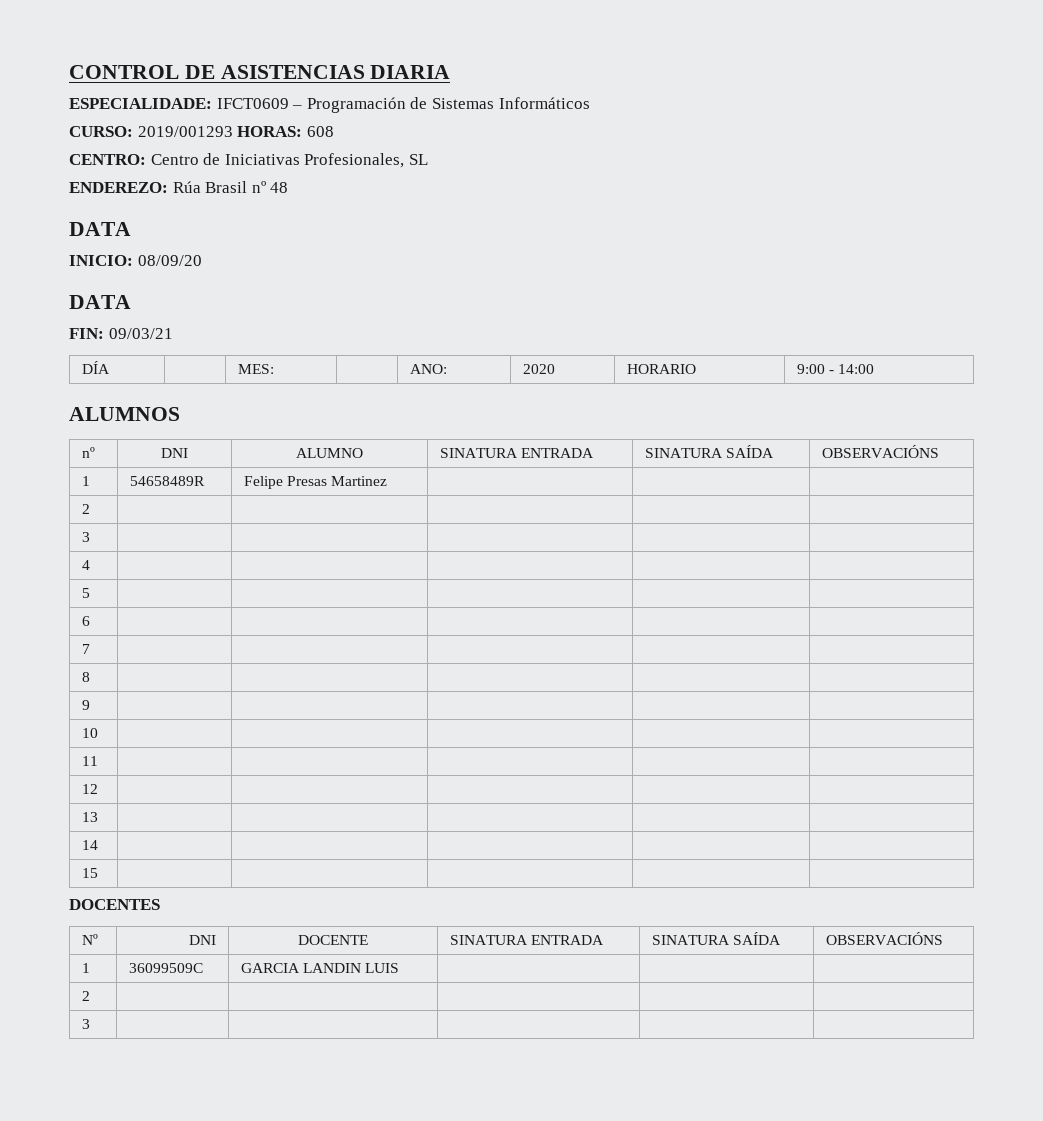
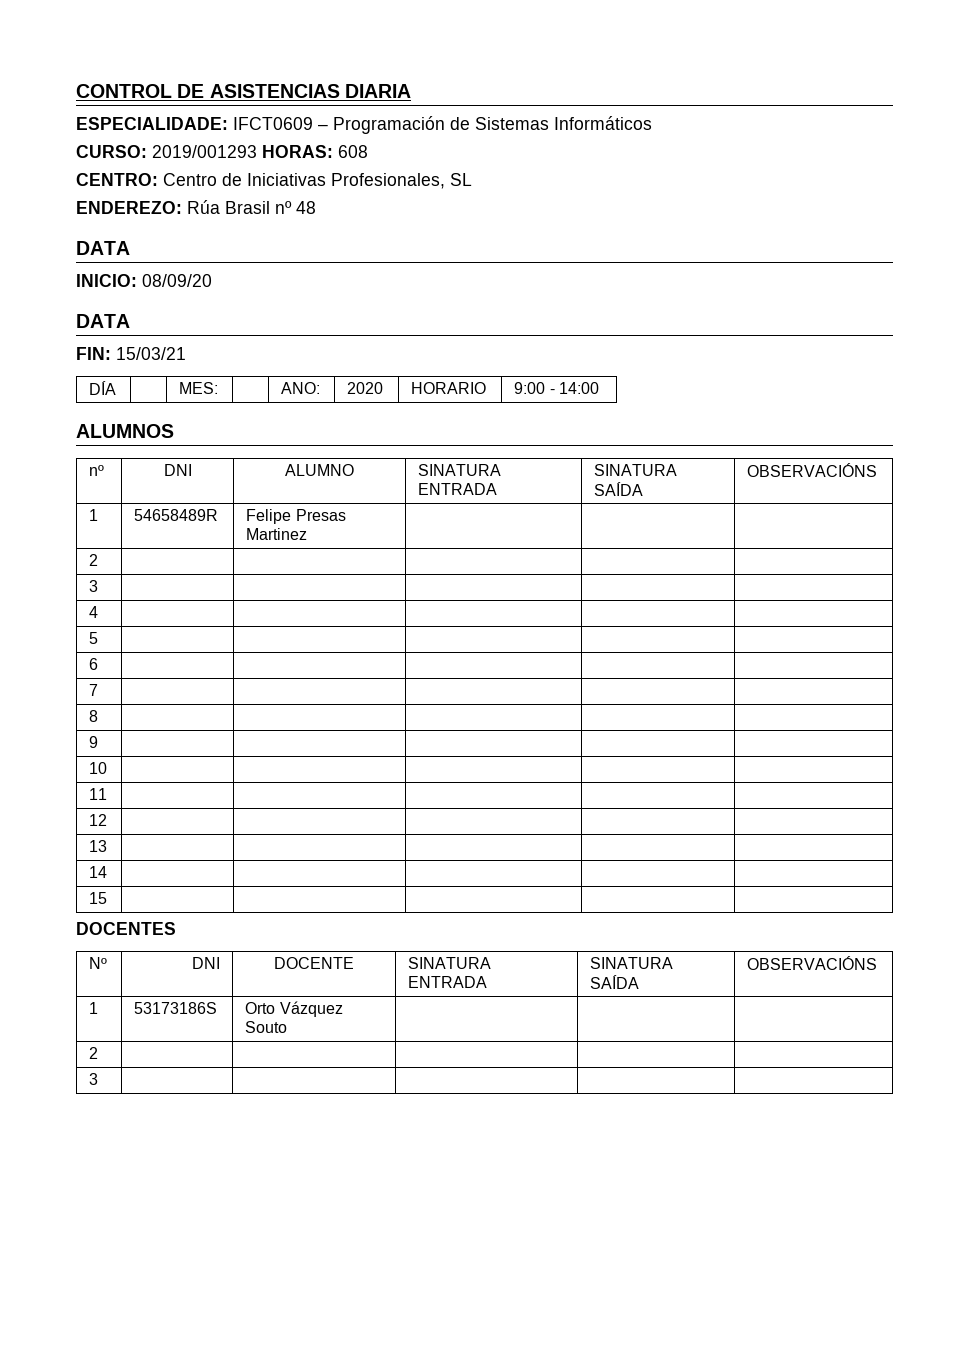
[108,328,173,339] 09/03/21 -> [116,347,186,360] 15/03/21
[128,963,203,973] [240,963,400,973] 36099509C | GARCIA LANDIN LUIS -> [134,1002,218,1014] [245,1001,343,1017] [245,1021,288,1033] 53173186S | Orto Vázquez Souto

